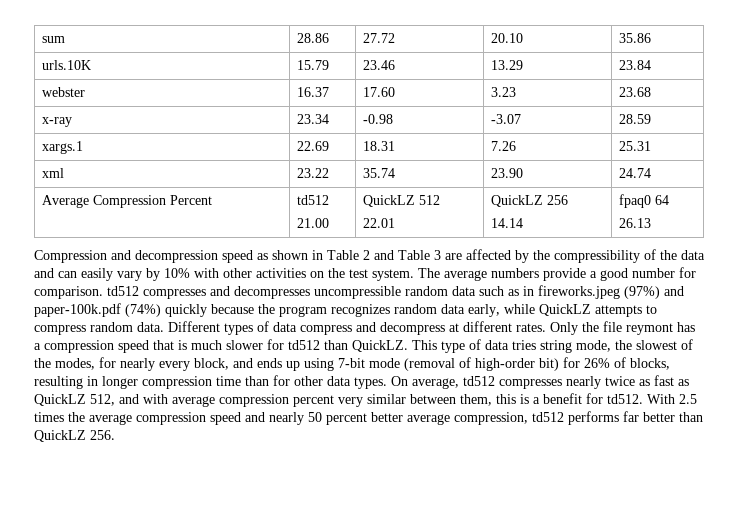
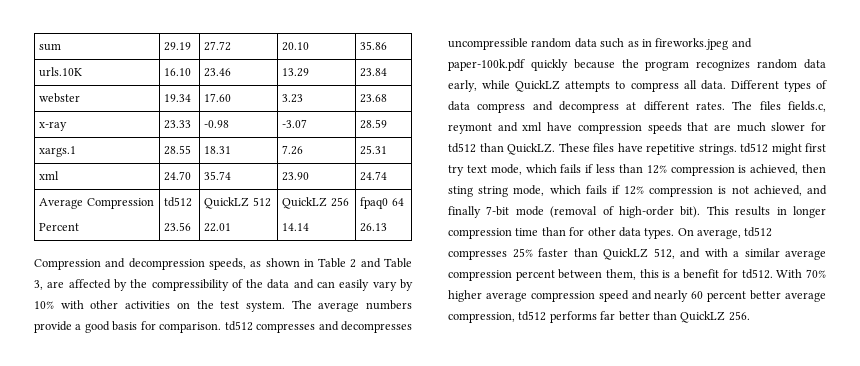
[296,33,329,43] 28.86 -> [164,42,192,51] 29.19
[296,60,329,70] 15.79 -> [164,68,192,76] 16.10
[296,87,329,97] 16.37 -> [164,94,192,102] 19.34
[296,114,329,124] 23.34 -> [164,120,192,129] 23.33
[296,141,329,151] 22.69 -> [164,145,192,155] 28.55
[296,168,329,178] 23.22 -> [164,171,192,181] 24.70
(166, 201) none -> (154, 203) //
[296,218,329,228] 21.00 -> [164,222,192,232] 23.56
[222,250,253,263] speed -> [208,258,246,270] speeds,
[434,250,441,260] 3 -> [34,280,43,290] 3,
[632,268,675,278] number -> [112,321,138,331] basis
[624,286,660,299] (97%) -> (729, 44) none
[125,304,161,317] (74%) -> (525, 65) none
[90,322,133,332] random -> [683,80,697,89] all
[550,321,695,335] [34,340,187,353] Only the file reymont has a compression speed that is -> [732,101,826,112] [448,122,731,134] The files fields.c, reymont and xml have compression speeds that are
[412,339,693,353] [34,357,334,371] This type of data tries string mode, the slowest of the modes, for nearly every block, and ends up using -> [558,143,826,155] [448,164,826,176] [448,185,827,197] [448,206,481,218] These files have repetitive strings. td512 might first try text mode, which fails if less than 12% compression is achieved, then sting string mode, which fails if 12% compression is not achieved, and finally
[539,357,670,371] [34,376,83,389] bit) for 26% of blocks, resulting -> [680,206,771,218] bit). This results
[566,375,689,389] nearly twice as fast as -> [512,248,598,258] 25% faster than
(168, 399) none -> [733,248,780,257] a similar
[338,394,406,407] very similar -> (555, 275) none
[679,394,697,404] [34,412,85,422] 2.5 times the -> [805,269,826,278] [448,290,482,302] 70% higher
[308,412,322,422] 50 -> [691,291,704,299] 60

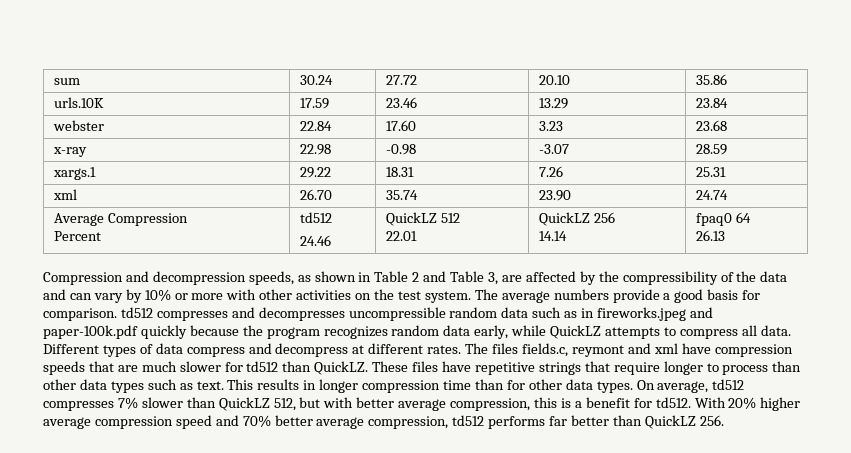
[164,42,192,51] 29.19 -> [299,75,333,85] 30.24
[164,68,192,76] 16.10 -> [299,98,329,109] 17.59
[164,94,192,102] 19.34 -> [299,121,332,131] 22.84
[164,120,192,129] 23.33 -> [299,144,331,155] 22.98
[164,145,192,155] 28.55 -> [299,167,331,178] 29.22
[164,171,192,181] 24.70 -> [299,189,332,200] 26.70
[164,222,192,232] 23.56 -> [299,235,331,246] 24.46
[339,279,370,291] easily -> (92, 296) none
(54, 305) none -> [174,293,224,300] or more
[698,143,826,155] [448,164,826,176] [448,185,827,197] [448,206,701,218] strings. td512 might first try text mode, which fails if less than 12% compression is achieved, then sting string mode, which fails if 12% compression is not achieved, and finally 7-bit mode (removal of high-order bit). -> [538,361,802,375] [43,379,224,393] strings that require longer to process than other data types such as text.
[512,248,568,258] 25% faster -> [117,397,183,409] 7% slower
[680,248,826,260] [448,269,636,281] and with a similar average compression percent between them, -> [299,397,531,411] but with better average compression,
[805,269,826,278] 70% -> [728,397,757,409] 20%
[654,290,747,302] nearly 60 percent -> [242,415,271,427] 70%

